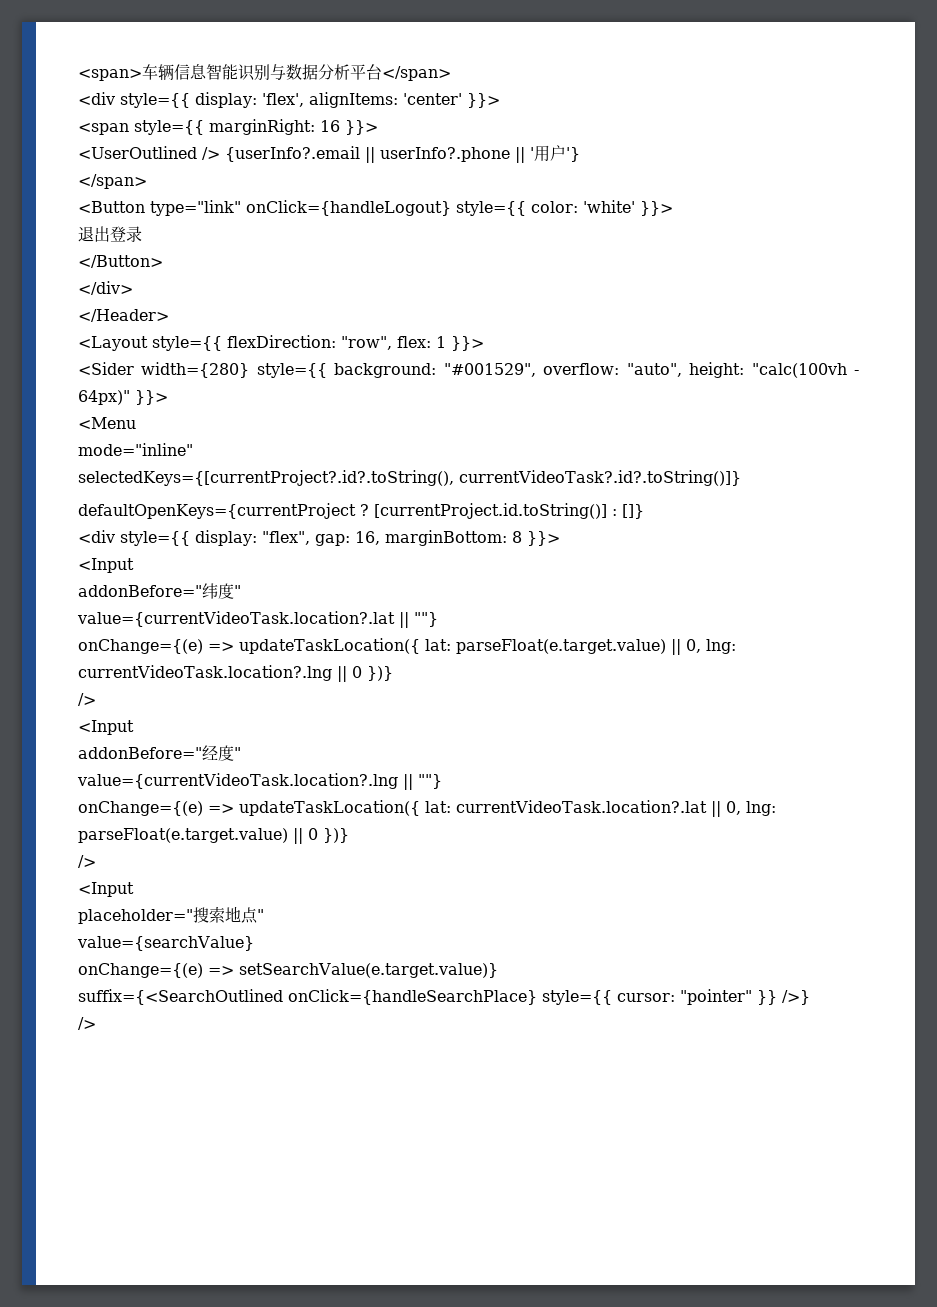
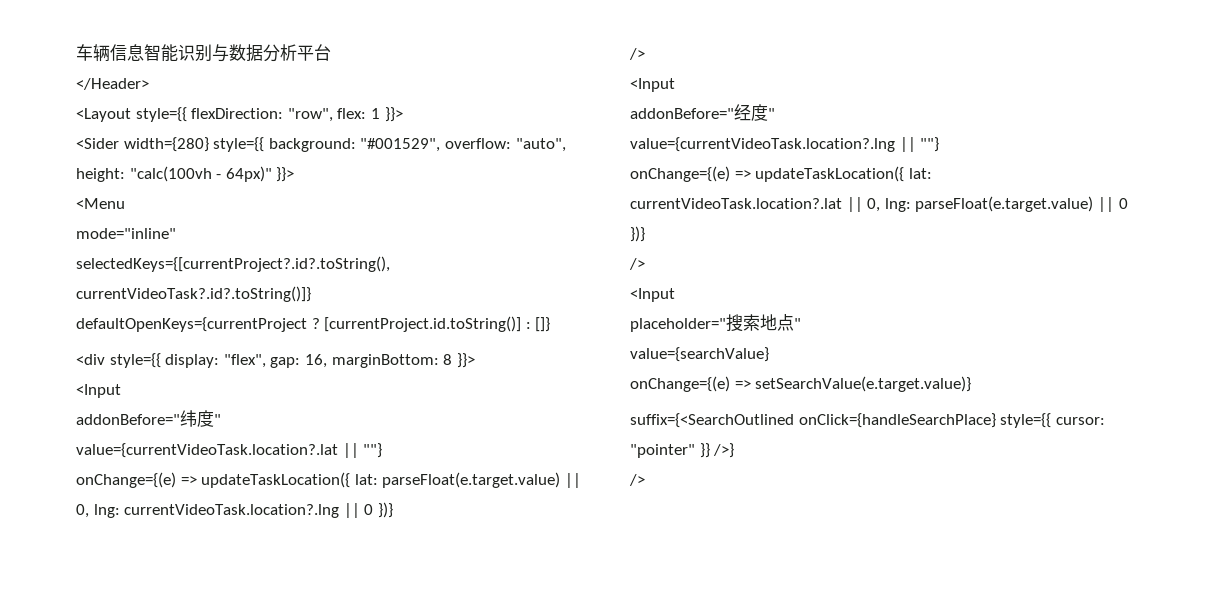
[78,69,142,81] <span> -> (76, 52) none
[382,66,451,81] [78,92,500,108] [78,119,378,135] [78,145,580,163] [78,174,147,189] [78,200,673,216] [78,226,142,242] [78,255,163,268] [78,281,133,295] </span> // <div style={{ display: 'flex', alignItems: 'center' }}> // <span style={{ marginRight: 16 }}> // <UserOutlined /> {userInfo?.email || userInfo?.phone || '用户'} // </span> // <Button type="link" onClick={handleLogout} style={{ color: 'white' }}> // 退出登录 // </Button> // </div> -> (331, 52) none

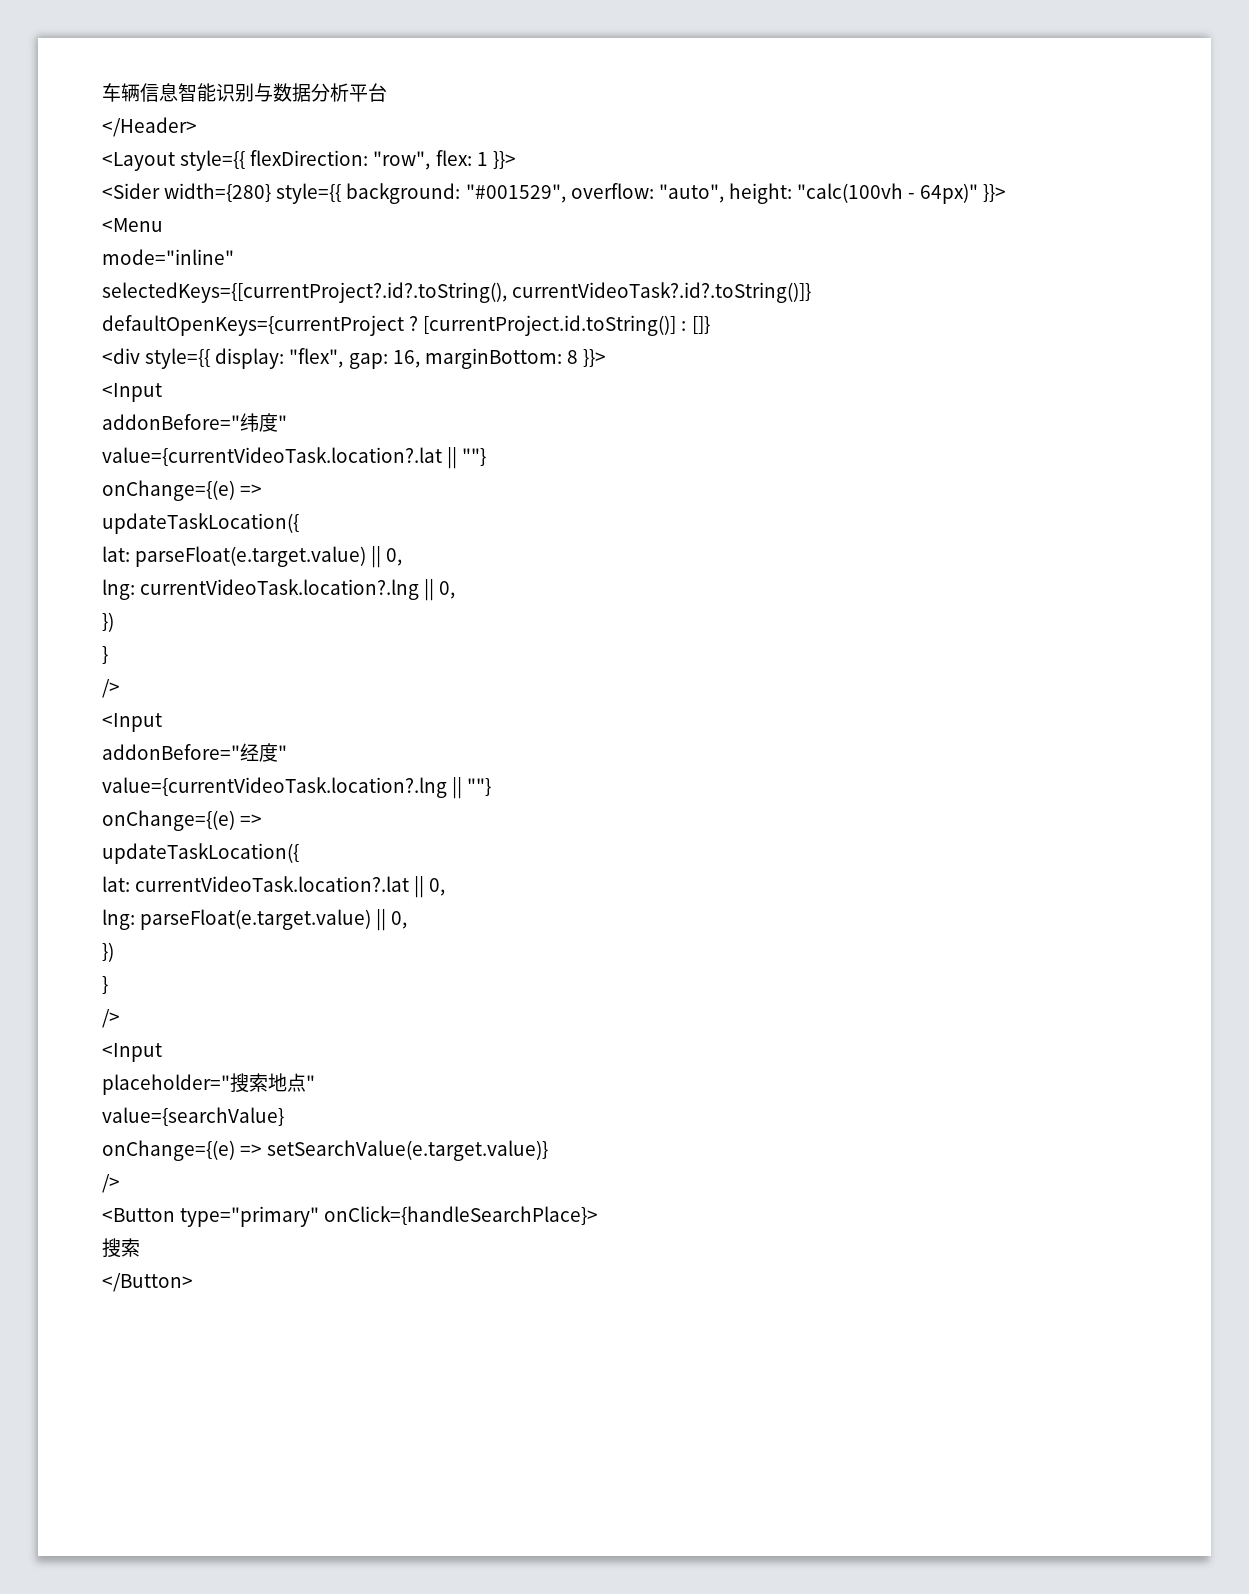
[201,472,351,488] updateTaskLocation({ -> [102,513,299,534] // updateTaskLocation({ //
(89, 511) none -> (403, 557) //
[364,502,393,518] 0 })} -> [439,581,456,599] [102,612,114,632] [102,646,108,664] 0, // }) // }
[755,166,905,182] updateTaskLocation({ -> [102,843,299,864] // updateTaskLocation({ //
(881, 205) none -> (446, 887) //
[1118,198,1128,209] [630,226,645,242] 0 })} -> [391,911,408,929] [102,942,114,962] [102,976,108,994] 0, // }) // }
[630,413,1105,428] [630,443,735,458] [629,474,645,486] suffix={<SearchOutlined onClick={handleSearchPlace} style={{ cursor: "pointer" }} />} // /> -> [102,1174,120,1193] [102,1206,599,1227] [102,1238,140,1258] [102,1273,193,1292] /> // <Button type="primary" onClick={handleSearchPlace}> // 搜索 // </Button>

